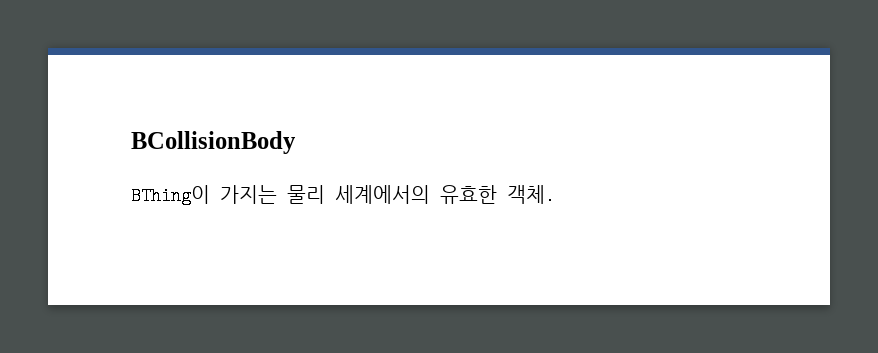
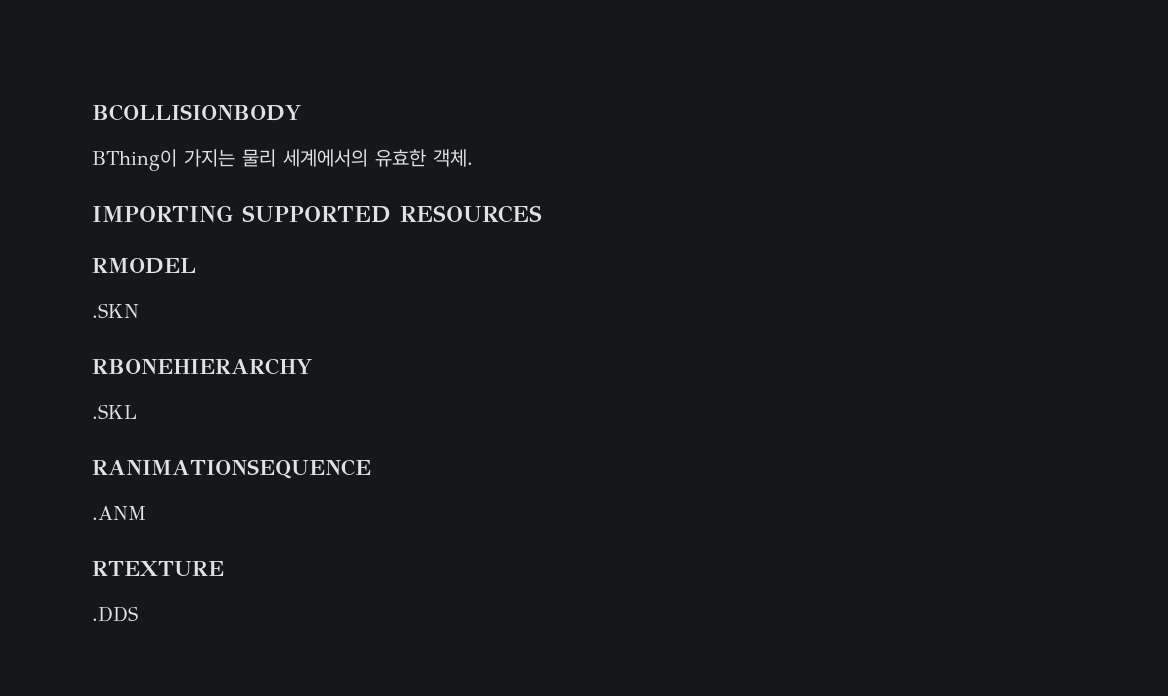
[131,131,296,154] BCollisionBody -> [92,104,301,121] BCOLLISIONBODY
(555, 195) none -> [92,205,542,223] [92,258,196,274] [92,303,139,318] [92,358,312,375] [92,404,137,419] [92,459,371,479] [92,506,146,520] [92,561,224,576] [92,606,138,622] // IMPORTING SUPPORTED RESOURCES // RMODEL // .SKN // RBONEHIERARCHY // .SKL // RANIMATIONSEQUENCE // .ANM // RTEXTURE // .DDS

